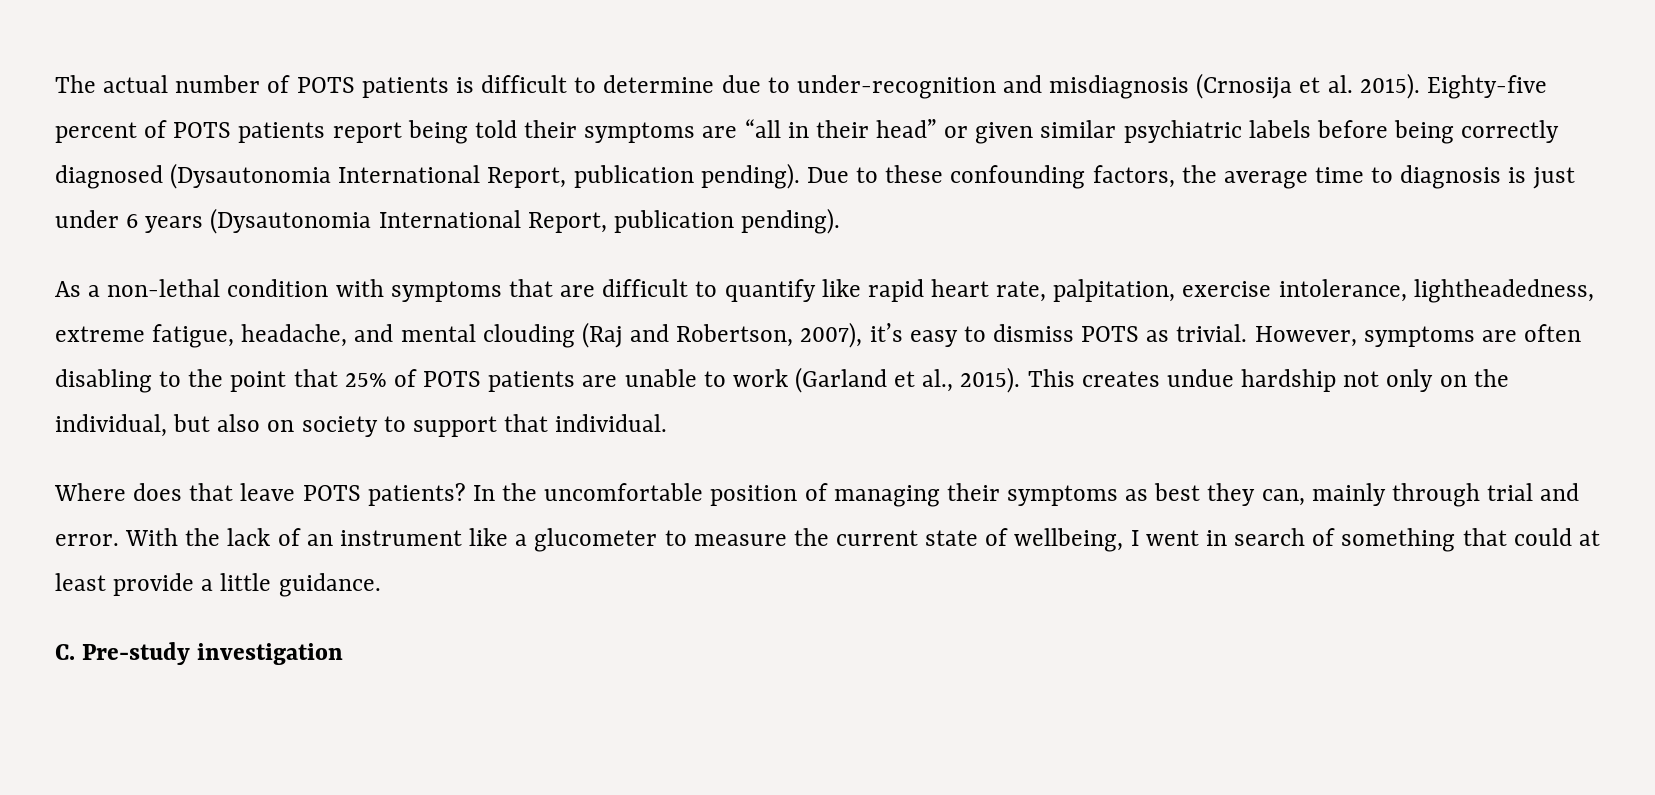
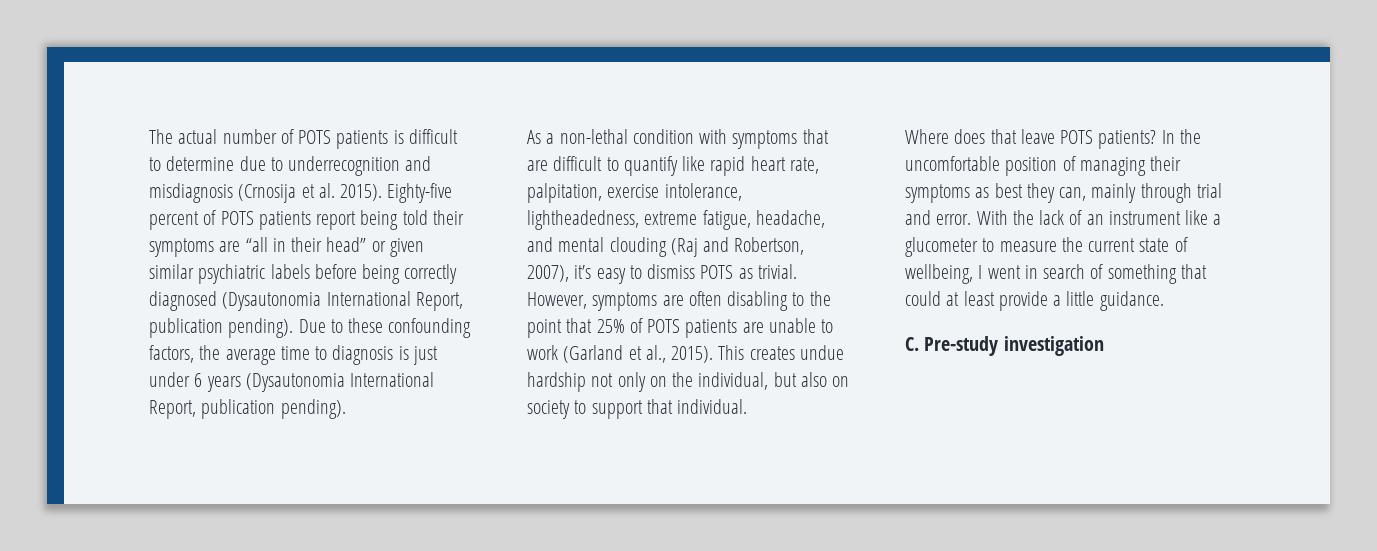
[796,75,996,99] under-recognition -> [288,156,401,176] underrecognition

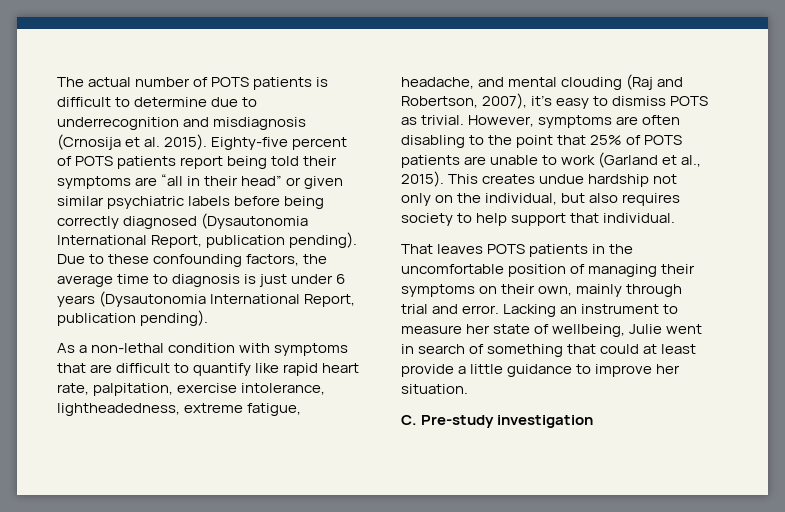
[832,376,850,387] on -> [622,193,681,206] requires
(587, 407) none -> [476,213,508,226] help
[905,129,1175,149] Where does that leave POTS patients? In -> [401,244,606,257] That leaves POTS patients in
[975,183,1087,203] as best they can, -> [479,284,573,296] on their own,
[976,210,1222,225] [905,237,1136,257] With the lack of an instrument like a glucometer to measure the current -> [503,304,679,317] [401,324,491,334] Lacking an instrument to measure her
[978,265,983,279] I -> [629,324,663,334] Julie
[1099,291,1164,311] guidance. -> [507,364,681,377] [401,384,468,394] guidance to improve her situation.

